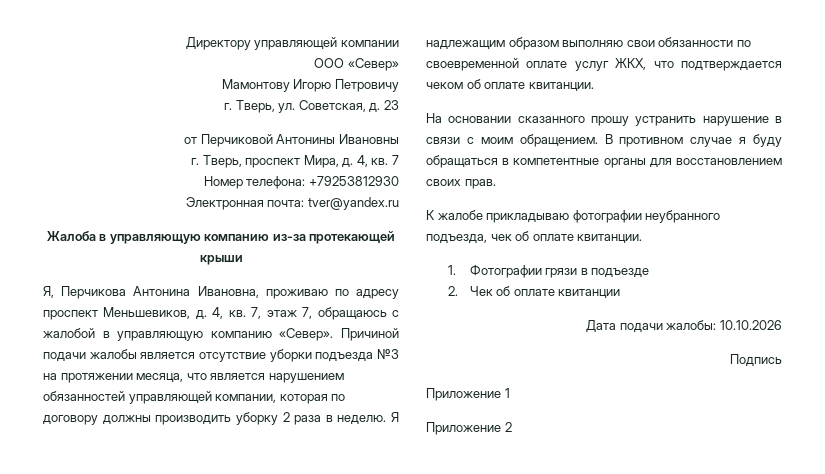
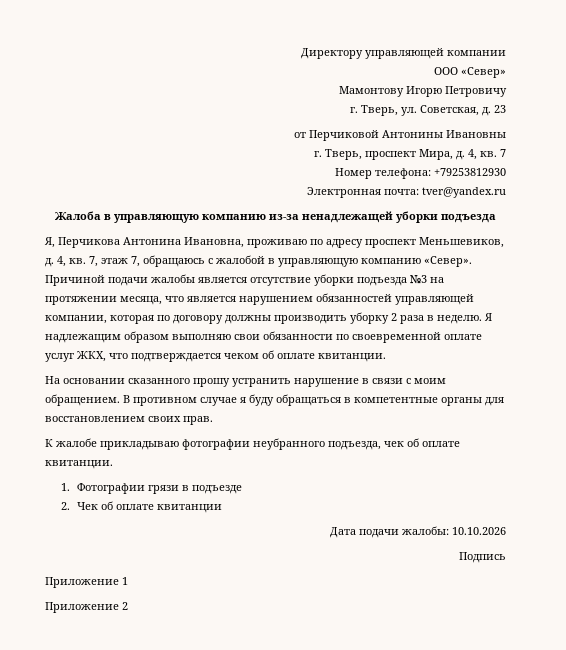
[309,231,396,244] [199,255,243,265] протекающей крыши -> [302,211,496,223] ненадлежащей уборки подъезда

